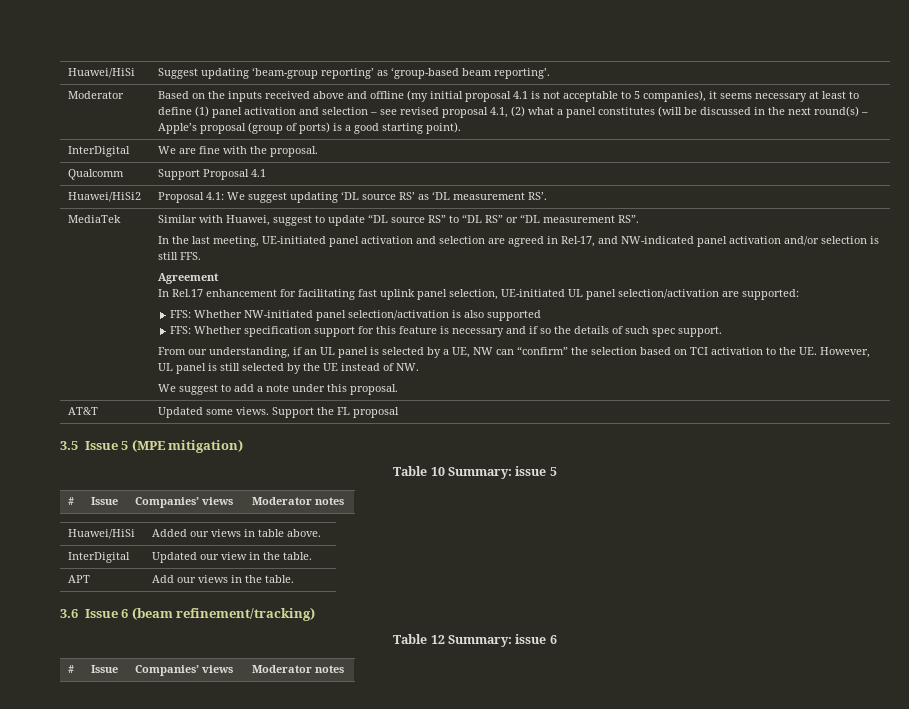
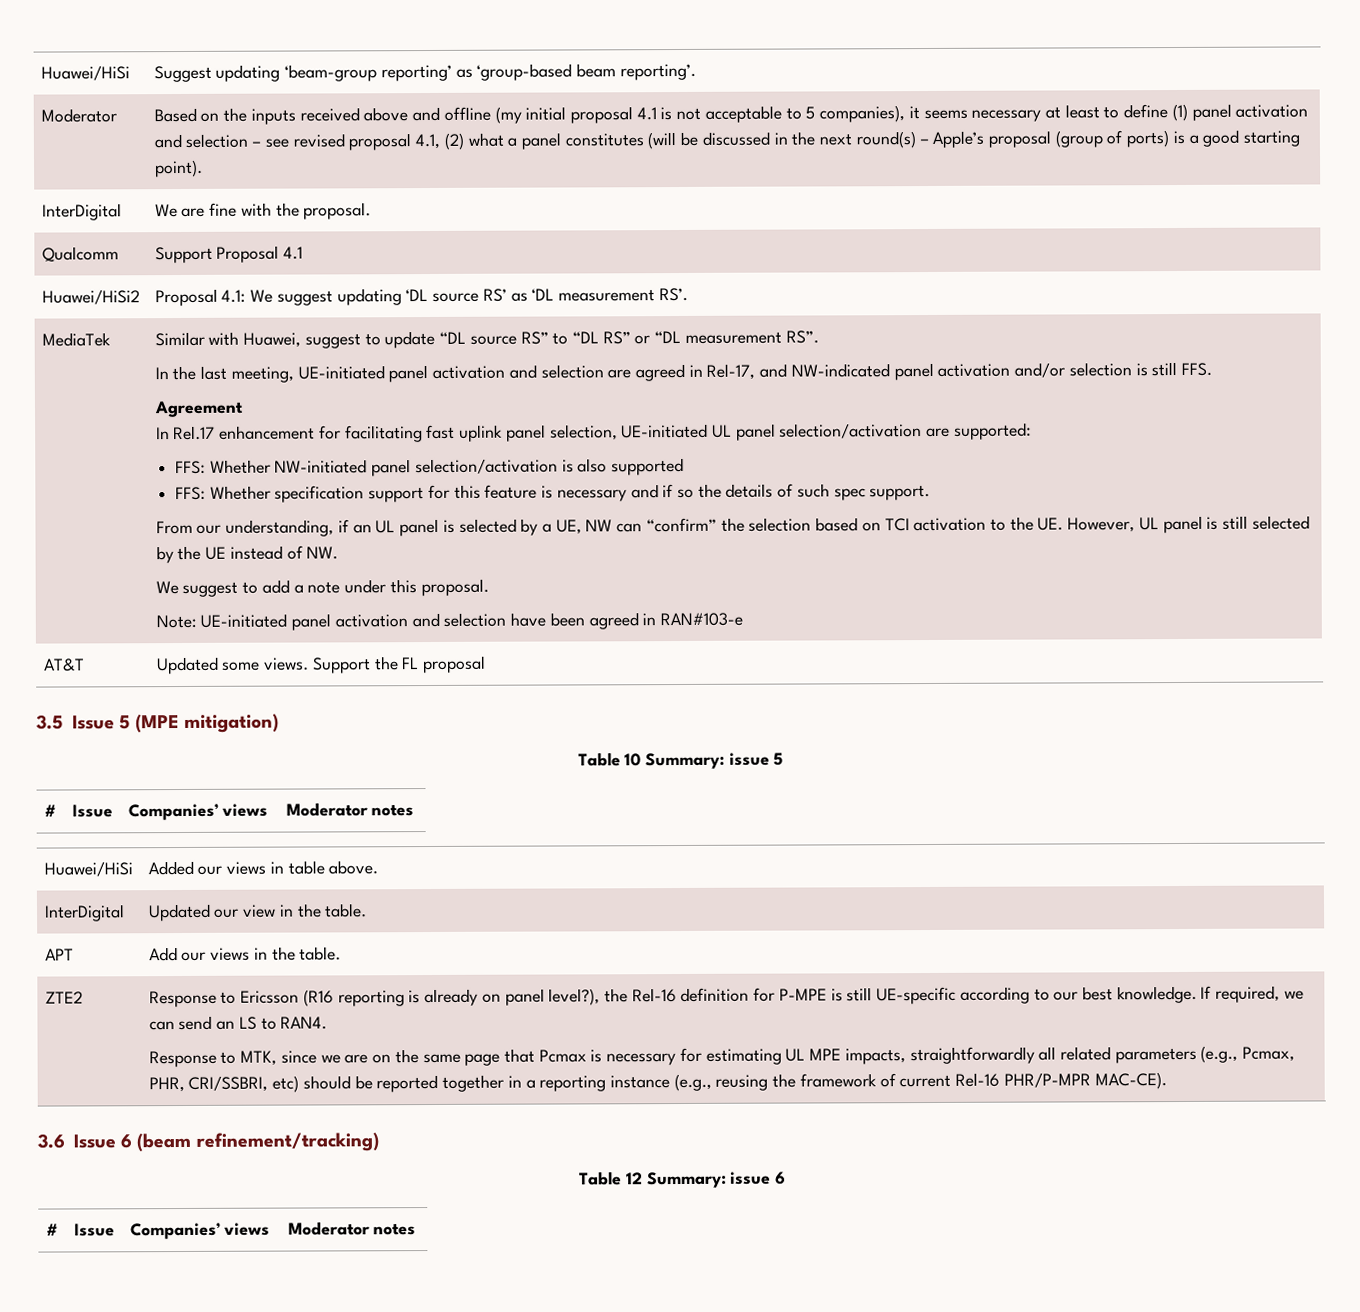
(399, 389) none -> [155,612,743,631] // Note: UE-initiated panel activation and selection have been agreed in RAN#103-e
(295, 579) none -> [44,991,83,1004] [148,985,1304,1008] [148,1015,328,1031] [148,1045,1296,1068] [148,1072,1167,1093] // ZTE2 | Response to Ericsson (R16 reporting is already on panel level?), the Rel-16 definition for P-MPE is still UE-specific according to our best knowledge. If required, we can send an LS to RAN4. // Response to MTK, since we are on the same page that Pcmax is necessary for estimating UL MPE impacts, straightforwardly all related parameters (e.g., Pcmax, PHR, CRI/SSBRI, etc) should be reported together in a reporting instance (e.g., reusing the framework of current Rel-16 PHR/P-MPR MAC-CE).

